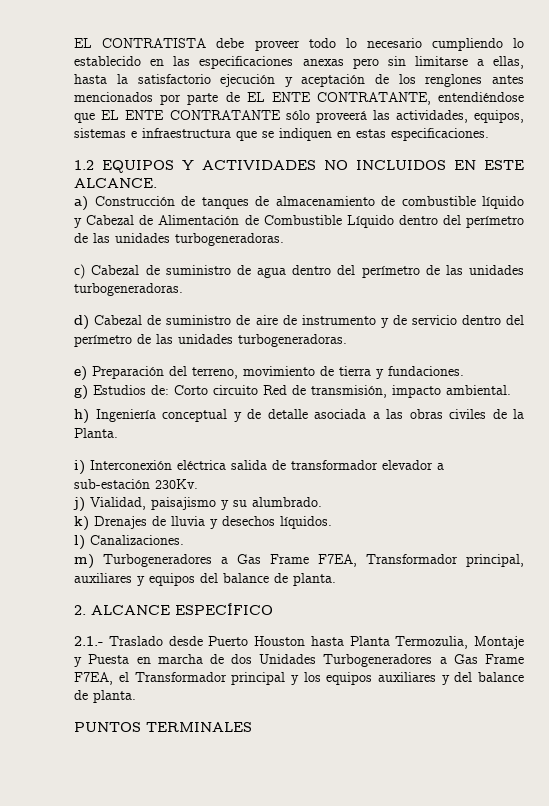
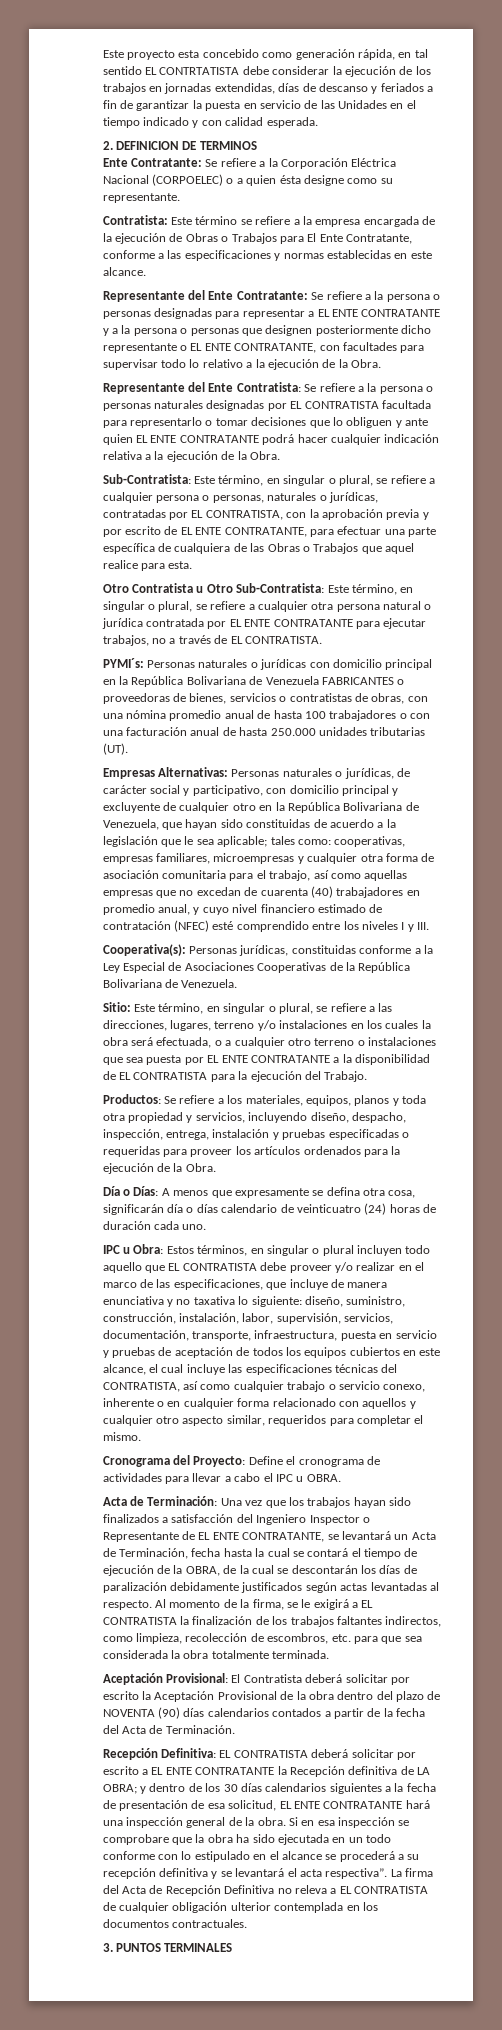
[74,38,524,51] [74,56,525,69] [74,74,524,87] [74,92,524,105] [74,110,524,123] [74,128,490,141] [74,160,525,173] [74,178,158,188] [74,196,524,211] [74,215,524,228] [74,233,285,246] [74,264,525,279] [74,283,184,296] [74,315,525,330] [74,334,348,347] [74,366,465,381] [74,385,512,400] [74,409,524,424] [74,428,119,438] [74,460,445,475] [74,479,199,489] [73,497,323,512] [74,516,333,531] [74,535,185,550] [74,554,524,569] [74,573,337,586] [74,603,274,615] [74,636,524,649] [74,654,524,667] [74,672,524,685] [74,690,137,703] EL CONTRATISTA debe proveer todo lo necesario cumpliendo lo establecido en las especificaciones anexas pero sin limitarse a ellas, hasta la satisfactorio ejecución y aceptación de los renglones antes mencionados por parte de EL ENTE CONTRATANTE, entendiéndose que EL ENTE CONTRATANTE sólo proveerá las actividades, equipos, sistemas e infraestructura que se indiquen en estas especificaciones. // 1.2 EQUIPOS Y ACTIVIDADES NO INCLUIDOS EN ESTE ALCANCE. // a) Construcción de tanques de almacenamiento de combustible líquido y Cabezal de Alimentación de Combustible Líquido dentro del perímetro de las unidades turbogeneradoras. // c) Cabezal de suministro de agua dentro del perímetro de las unidades turbogeneradoras. // d) Cabezal de suministro de aire de instrumento y de servicio dentro del perímetro de las unidades turbogeneradoras. // e) Preparación del terreno, movimiento de tierra y fundaciones. // g) Estudios de: Corto circuito Red de transmisión, impacto ambiental. // h) Ingeniería conceptual y de detalle asociada a las obras civiles de la Planta. // i) Interconexión eléctrica salida de transformador elevador a sub-estación 230Kv. // j) Vialidad, paisajismo y su alumbrado. // k) Drenajes de lluvia y desechos líquidos. // l) Canalizaciones. // m) Turbogeneradores a Gas Frame F7EA, Transformador principal, auxiliares y equipos del balance de planta. // 2. ALCANCE ESPECÍFICO // 2.1.- Traslado desde Puerto Houston hasta Planta Termozulia, Montaje y Puesta en marcha de dos Unidades Turbogeneradores a Gas Frame F7EA, el Transformador principal y los equipos auxiliares y del balance de planta. // -> [102,49,428,60] [102,66,431,77] [102,83,434,94] [102,100,416,111] [102,117,318,128] [102,141,257,150] [102,158,397,169] [102,174,393,186] [102,193,180,203] [102,215,436,227] [102,233,413,244] [102,250,432,261] [102,267,146,276] [102,290,441,302] [102,308,441,319] [102,325,432,336] [102,342,425,353] [102,359,382,370] [102,382,434,394] [102,400,431,411] [102,417,429,428] [102,434,440,445] [102,451,280,462] [102,474,436,486] [102,492,378,503] [102,509,429,520] [102,526,437,537] [102,543,415,554] [102,560,193,571] [102,583,414,595] [102,601,432,612] [101,618,427,629] [102,635,322,646] [102,658,433,670] [102,676,405,687] [102,693,428,704] [102,710,431,721] [102,727,426,736] [102,743,128,755] [102,767,410,779] [102,785,399,796] [102,802,419,813] [102,819,396,830] [102,836,406,847] [102,853,435,864] [102,870,408,881] [102,886,420,898] [102,904,383,915] [102,920,430,932] [102,944,433,956] [102,962,411,973] [102,979,238,988] [102,1002,393,1014] [102,1020,431,1031] [102,1037,437,1048] [102,1054,431,1065] [102,1071,368,1082] [102,1094,427,1106] [102,1112,406,1123] [102,1129,409,1140] [102,1146,401,1157] [102,1163,216,1174] [102,1186,416,1198] [102,1203,437,1215] [102,1221,207,1230] [102,1244,431,1256] [102,1262,425,1273] [102,1279,388,1290] [102,1296,406,1307] [102,1313,394,1324] [102,1330,437,1341] [102,1347,441,1358] [102,1364,398,1375] [102,1381,426,1392] [102,1398,416,1409] [102,1415,424,1426] [102,1432,141,1441] [102,1455,380,1467] [102,1473,341,1484] [102,1496,412,1508] [102,1514,370,1525] [102,1531,436,1542] [102,1548,418,1559] [102,1565,417,1576] [102,1582,439,1593] [102,1599,374,1610] [102,1616,442,1627] [102,1633,422,1644] [102,1650,330,1659] [102,1673,410,1685] [102,1691,441,1702] [102,1707,426,1719] [102,1725,235,1734] [102,1748,416,1760] [102,1766,431,1777] [102,1783,436,1794] [102,1800,430,1811] [102,1817,410,1828] [102,1834,392,1845] [102,1851,420,1862] [102,1868,434,1879] [102,1885,429,1896] [102,1902,378,1913] [102,1919,248,1928] [102,1943,113,1952] Este proyecto esta concebido como generación rápida, en tal sentido EL CONTRTATISTA debe considerar la ejecución de los trabajos en jornadas extendidas, días de descanso y feriados a fin de garantizar la puesta en servicio de las Unidades en el tiempo indicado y con calidad esperada. // 2. DEFINICION DE TERMINOS // Ente Contratante: Se refiere a la Corporación Eléctrica Nacional (CORPOELEC) o a quien ésta designe como su representante. // Contratista: Este término se refiere a la empresa encargada de la ejecución de Obras o Trabajos para El Ente Contratante, conforme a las especificaciones y normas establecidas en este alcance. // Representante del Ente Contratante: Se refiere a la persona o personas designadas para representar a EL ENTE CONTRATANTE y a la persona o personas que designen posteriormente dicho representante o EL ENTE CONTRATANTE, con facultades para supervisar todo lo relativo a la ejecución de la Obra. // Representante del Ente Contratista: Se refiere a la persona o personas naturales designadas por EL CONTRATISTA facultada para representarlo o tomar decisiones que lo obliguen y ante quien EL ENTE CONTRATANTE podrá hacer cualquier indicación relativa a la ejecución de la Obra. // Sub-Contratista: Este término, en singular o plural, se refiere a cualquier persona o personas, naturales o jurídicas, contratadas por EL CONTRATISTA, con la aprobación previa y por escrito de EL ENTE CONTRATANTE, para efectuar una parte específica de cualquiera de las Obras o Trabajos que aquel realice para esta. // Otro Contratista u Otro Sub-Contratista: Este término, en singular o plural, se refiere a cualquier otra persona natural o jurídica contratada por EL ENTE CONTRATANTE para ejecutar trabajos, no a través de EL CONTRATISTA. // PYMI´s: Personas naturales o jurídicas con domicilio principal en la República Bolivariana de Venezuela FABRICANTES o proveedoras de bienes, servicios o contratistas de obras, con una nómina promedio anual de hasta 100 trabajadores o con una facturación anual de hasta 250.000 unidades tributarias (UT). // Empresas Alternativas: Personas naturales o jurídicas, de carácter social y participativo, con domicilio principal y excluyente de cualquier otro en la República Bolivariana de Venezuela, que hayan sido constituidas de acuerdo a la legislación que le sea aplicable; tales como: cooperativas, empresas familiares, microempresas y cualquier otra forma de asociación comunitaria para el trabajo, así como aquellas empresas que no excedan de cuarenta (40) trabajadores en promedio anual, y cuyo nivel financiero estimado de contratación (NFEC) esté comprendido entre los niveles I y III. // Cooperativa(s): Personas jurídicas, constituidas conforme a la Ley Especial de Asociaciones Cooperativas de la República Bolivariana de Venezuela. // Sitio: Este término, en singular o plural, se refiere a las direcciones, lugares, terreno y/o instalaciones en los cuales la obra será efectuada, o a cualquier otro terreno o instalaciones que sea puesta por EL ENTE CONTRATANTE a la disponibilidad de EL CONTRATISTA para la ejecución del Trabajo. // Productos: Se refiere a los materiales, equipos, planos y toda otra propiedad y servicios, incluyendo diseño, despacho, inspección, entrega, instalación y pruebas especificadas o requeridas para proveer los artículos ordenados para la ejecución de la Obra. // Día o Días: A menos que expresamente se defina otra cosa, significarán día o días calendario de veinticuatro (24) horas de duración cada uno. // IPC u Obra: Estos términos, en singular o plural incluyen todo aquello que EL CONTRATISTA debe proveer y/o realizar en el marco de las especificaciones, que incluye de manera enunciativa y no taxativa lo siguiente: diseño, suministro, construcción, instalación, labor, supervisión, servicios, documentación, transporte, infraestructura, puesta en servicio y pruebas de aceptación de todos los equipos cubiertos en este alcance, el cual incluye las especificaciones técnicas del CONTRATISTA, así como cualquier trabajo o servicio conexo, inherente o en cualquier forma relacionado con aquellos y cualquier otro aspecto similar, requeridos para completar el mismo. // Cronograma del Proyecto: Define el cronograma de actividades para llevar a cabo el IPC u OBRA. // Acta de Terminación: Una vez que los trabajos hayan sido finalizados a satisfacción del Ingeniero Inspector o Representante de EL ENTE CONTRATANTE, se levantará un Acta de Terminación, fecha hasta la cual se contará el tiempo de ejecución de la OBRA, de la cual se descontarán los días de paralización debidamente justificados según actas levantadas al respecto. Al momento de la firma, se le exigirá a EL CONTRATISTA la finalización de los trabajos faltantes indirectos, como limpieza, recolección de escombros, etc. para que sea considerada la obra totalmente terminada. // Aceptación Provisional: El Contratista deberá solicitar por escrito la Aceptación Provisional de la obra dentro del plazo de NOVENTA (90) días calendarios contados a partir de la fecha del Acta de Terminación. // Recepción Definitiva: EL CONTRATISTA deberá solicitar por escrito a EL ENTE CONTRATANTE la Recepción definitiva de LA OBRA; y dentro de los 30 días calendarios siguientes a la fecha de presentación de esa solicitud, EL ENTE CONTRATANTE hará una inspección general de la obra. Si en esa inspección se comprobare que la obra ha sido ejecutada en un todo conforme con lo estipulado en el alcance se procederá a su recepción definitiva y se levantará el acta respectiva”. La firma del Acta de Recepción Definitiva no releva a EL CONTRATISTA de cualquier obligación ulterior contemplada en los documentos contractuales. // 3.

